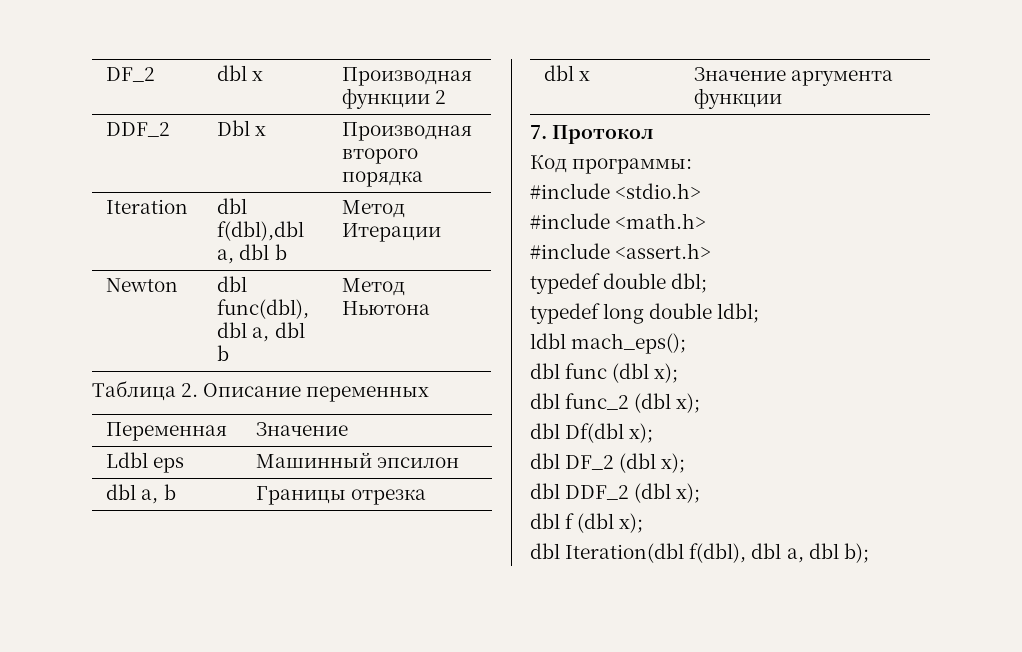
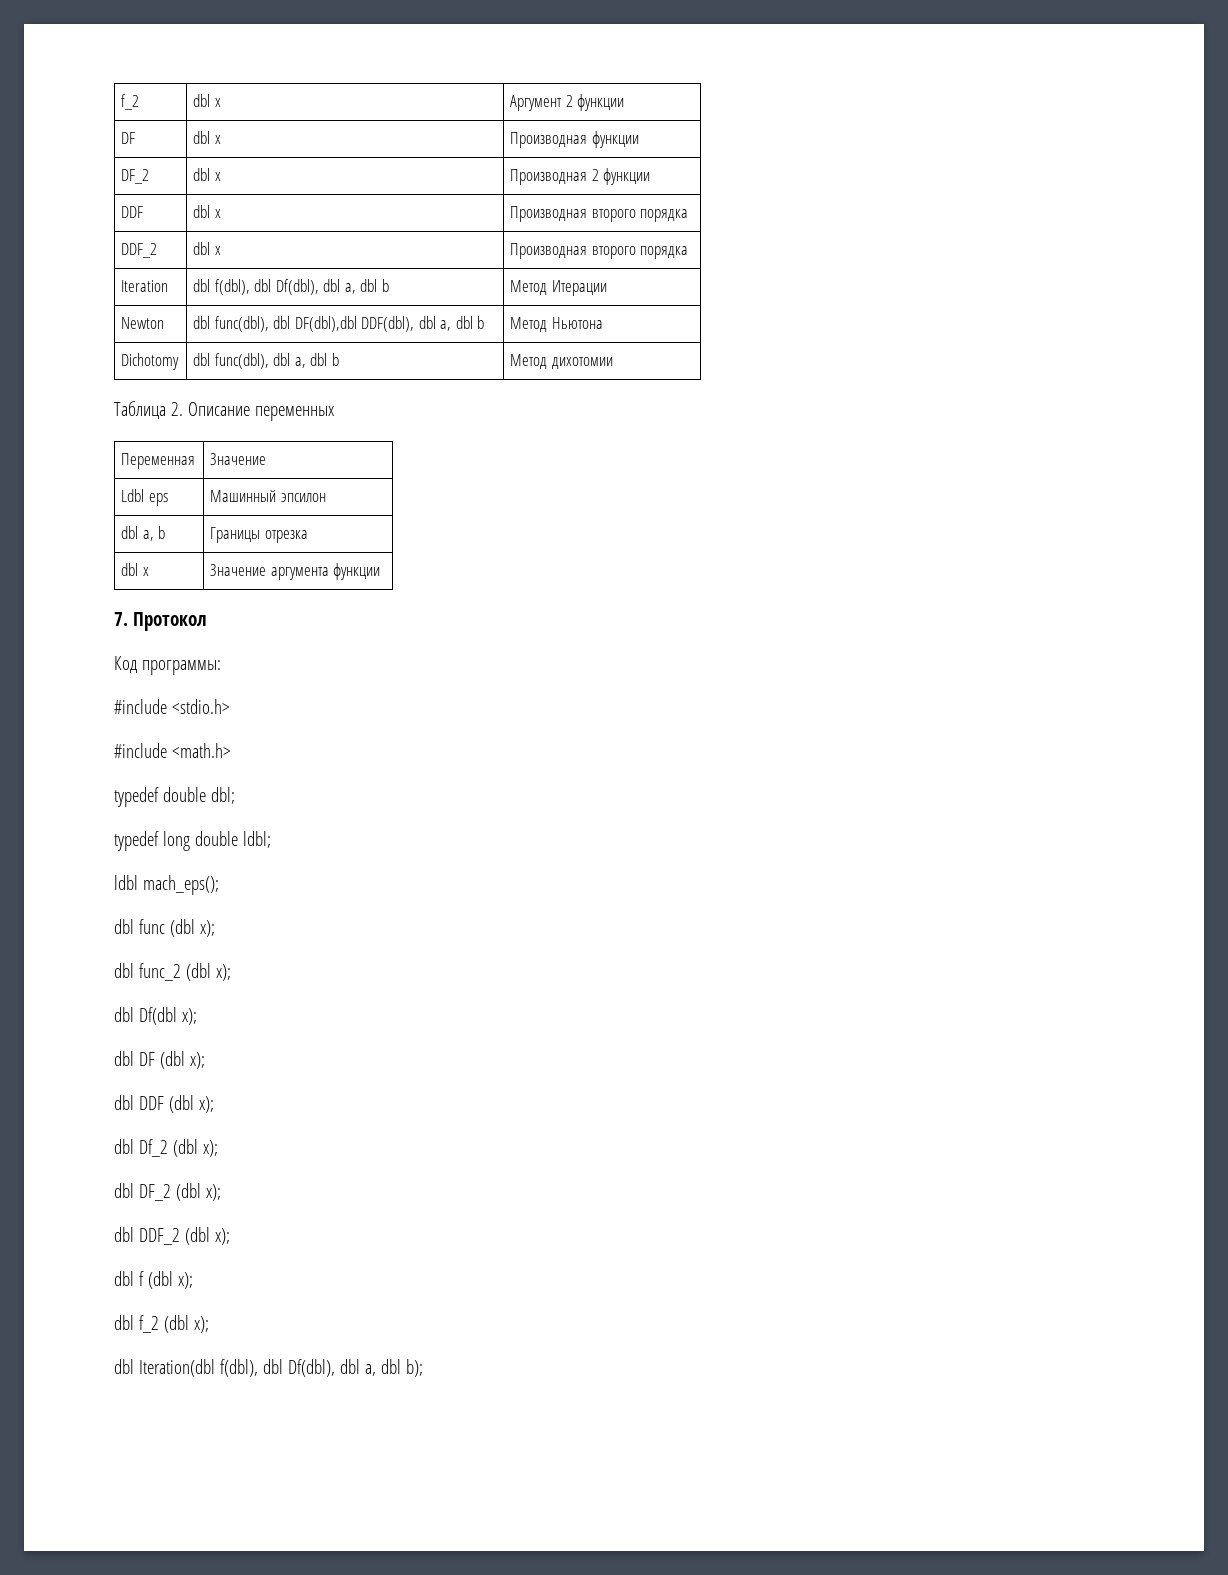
(106, 74) none -> [121,94,140,110] [193,94,221,107] [510,94,625,111] [121,132,136,144] [193,131,221,144] [510,131,639,148] f_2 | dbl x | Аргумент 2 функции // DF | dbl x | Производная функции //
[342,88,447,109] функции 2 -> [591,168,651,185] [121,206,144,218] [193,205,221,218] [510,206,689,222] 2 функции // DDF | dbl x | Производная второго порядка
[217,120,251,136] Dbl -> [193,242,211,255] dbl
[217,221,305,241] f(dbl),dbl -> [214,279,341,295] f(dbl), dbl Df(dbl), dbl
(248, 330) none -> [294,316,436,332] DF(dbl),dbl DDF(dbl), dbl
(431, 308) none -> [121,353,180,370] [193,353,339,369] [510,354,613,369] // Dichotomy | dbl func(dbl), dbl a, dbl b | Метод дихотомии
[530,243,712,259] // #include <assert.h> -> (231, 750) none
(654, 433) none -> [114,1051,205,1069] [114,1095,214,1113] [114,1139,218,1157] // dbl DF (dbl x); // dbl DDF (dbl x); // dbl Df_2 (dbl x);
(644, 523) none -> [114,1315,209,1333] // dbl f_2 (dbl x);
(782, 551) none -> [287,1359,360,1377] Df(dbl), dbl

